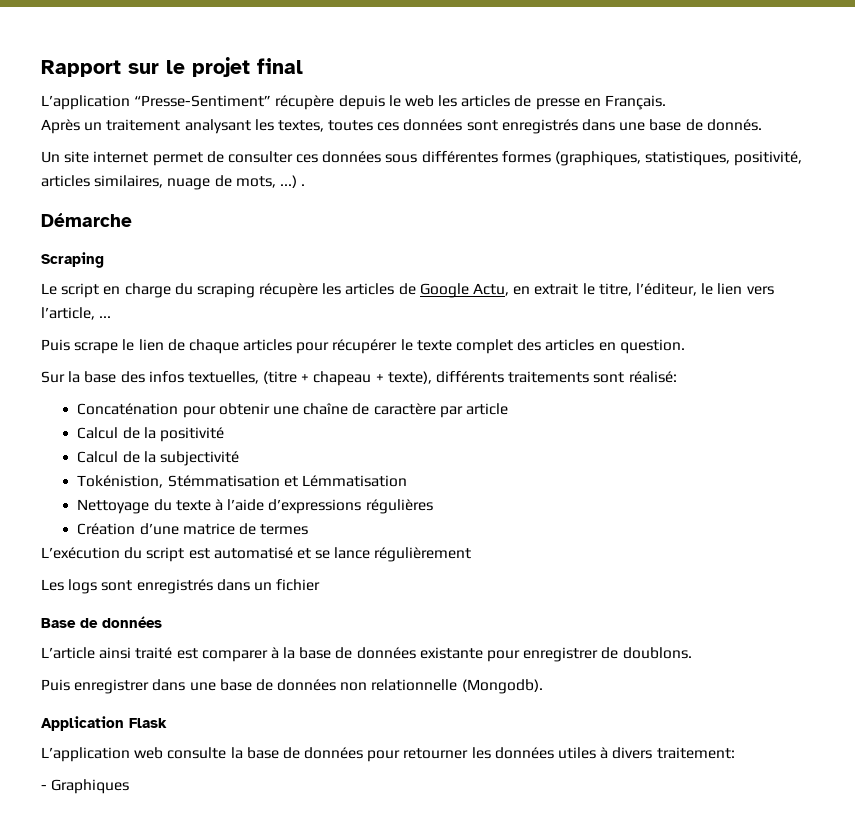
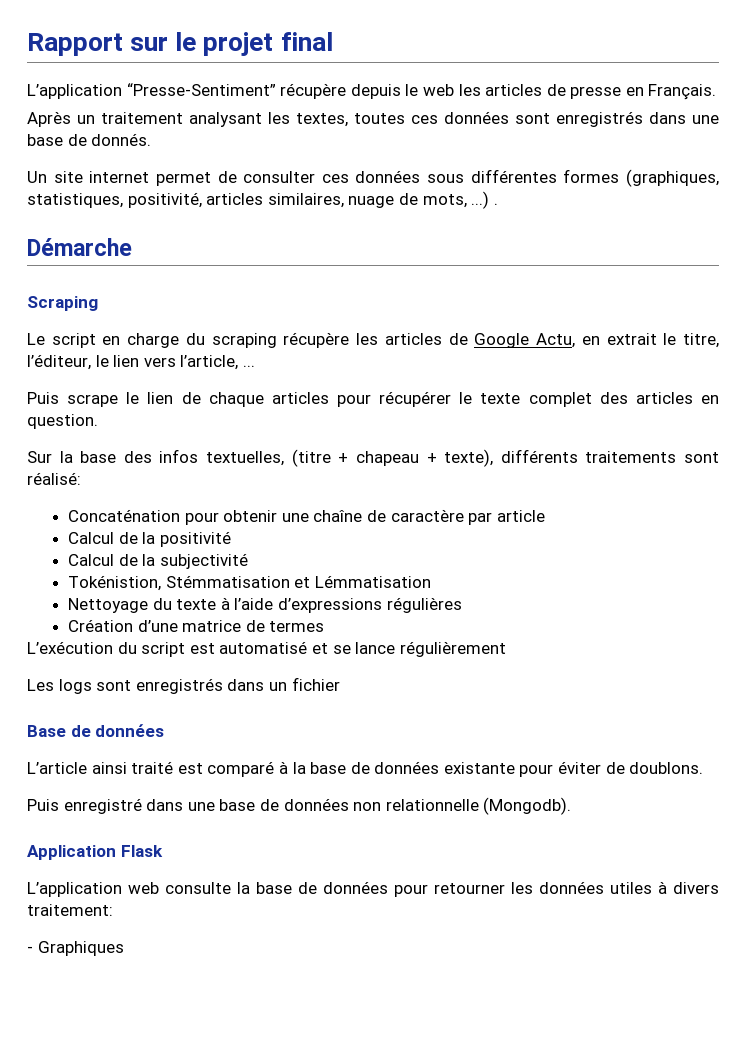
[201,650,268,662] comparer -> [207,761,275,777] comparé
[523,647,599,662] enregistrer -> [558,761,602,774] éviter
[74,679,150,694] enregistrer -> [63,798,142,814] enregistré

